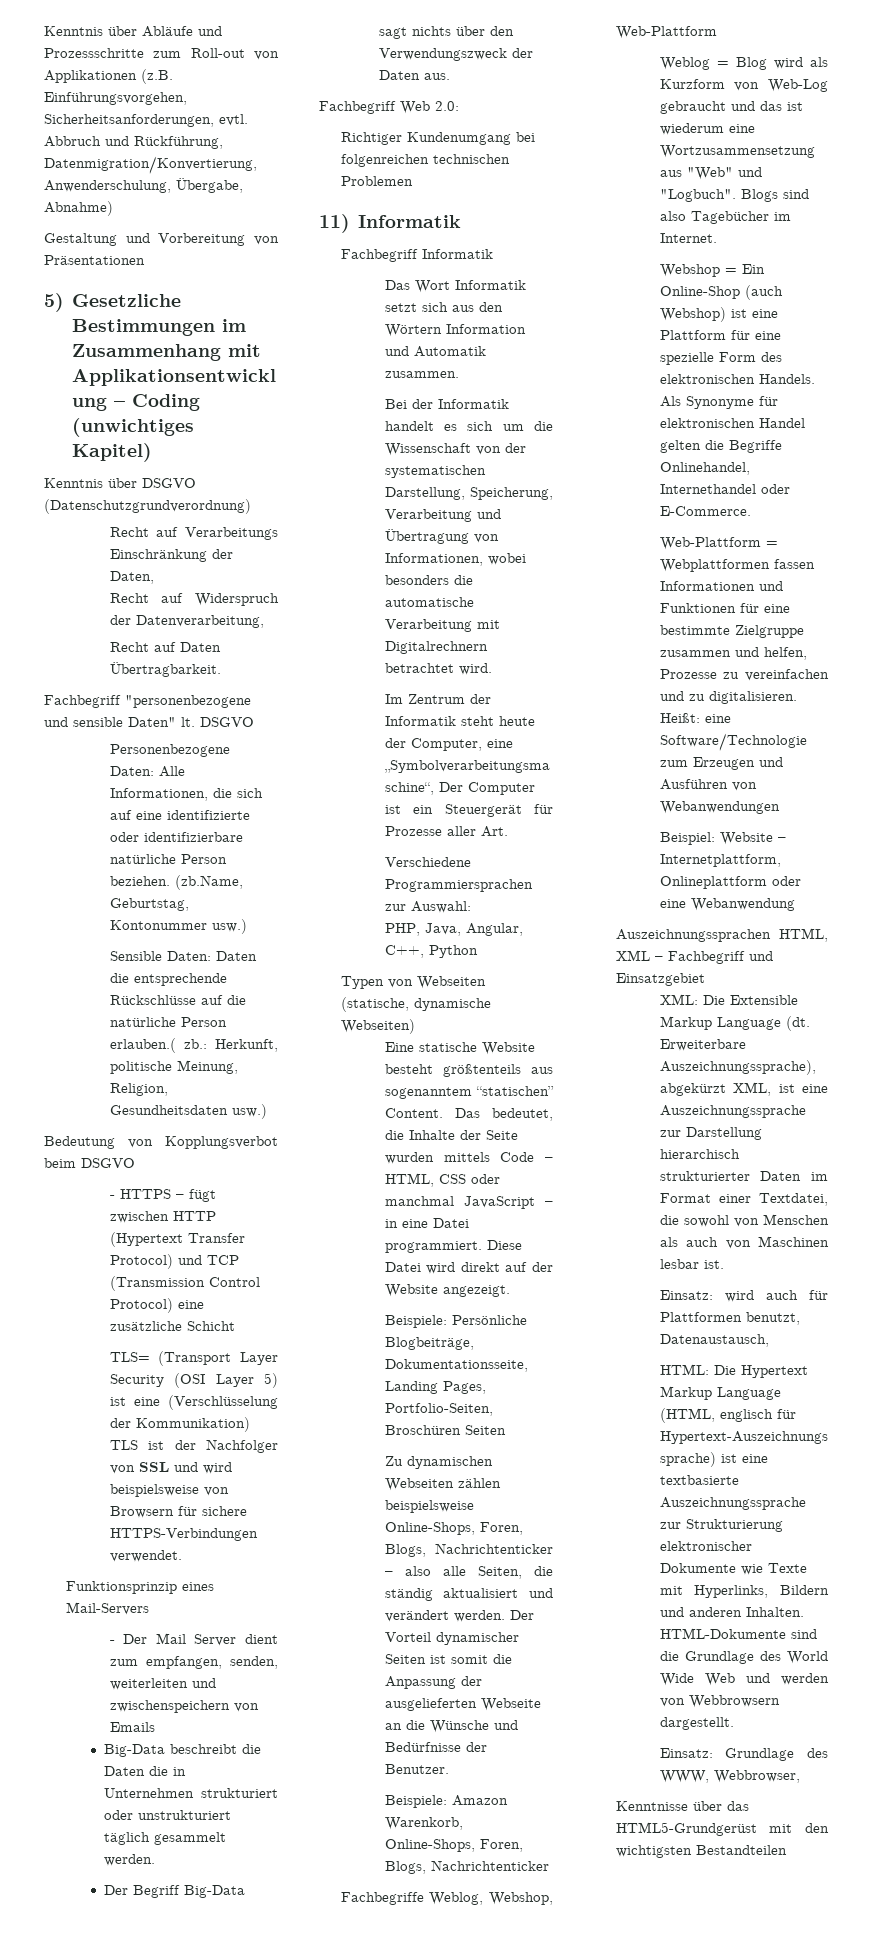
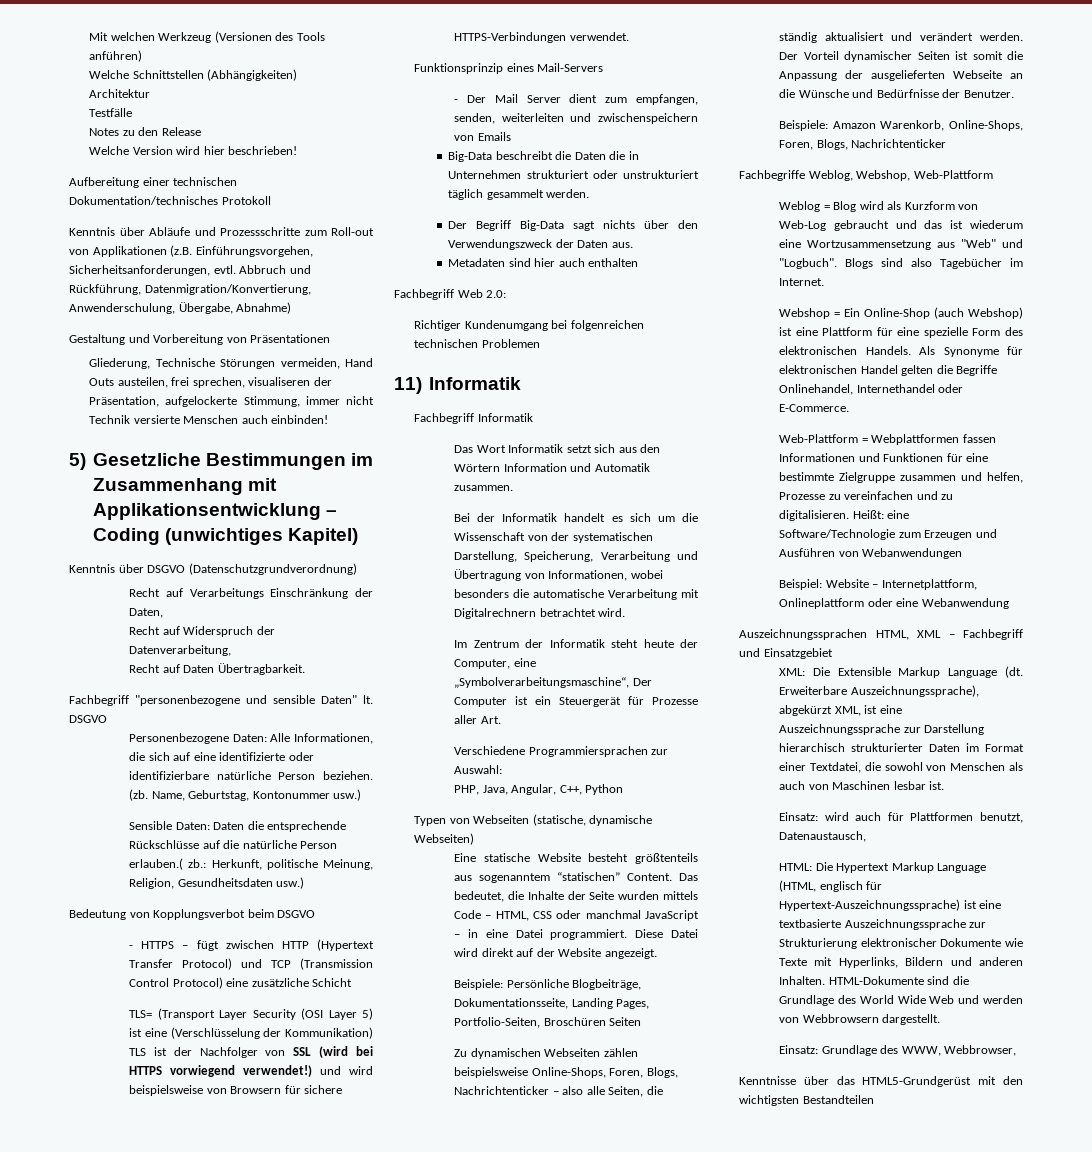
(44, 31) none -> [89,31,325,43] [89,50,143,62] [89,69,298,81] [89,89,151,98] [89,108,133,117] [89,127,201,136] [89,146,298,155] [69,177,238,188] [69,196,271,205] Mit welchen Werkzeug (Versionen des Tools anführen) // Welche Schnittstellen (Abhängigkeiten) // Architektur // Testfälle // Notes zu den Release // Welche Version wird hier beschrieben! // Aufbereitung einer technischen Dokumentation/technisches Protokoll //
(145, 260) none -> [89,358,373,369] [89,377,332,388] [89,396,374,407] [89,415,329,424] // Gliederung, Technische Störungen vermeiden, Hand Outs austeilen, frei sprechen, visualiseren der Präsentation, aufgelockerte Stimmung, immer nicht Technik versierte Menschen auch einbinden!
[174,875,243,890] (zb.Name, -> [129,789,185,801] (zb. Name,
(169, 1467) none -> [319,1046,373,1058] [129,1065,313,1077] (wird bei HTTPS vorwiegend verwendet!)
(451, 76) none -> [448,258,639,267] // Metadaten sind hier auch enthalten

